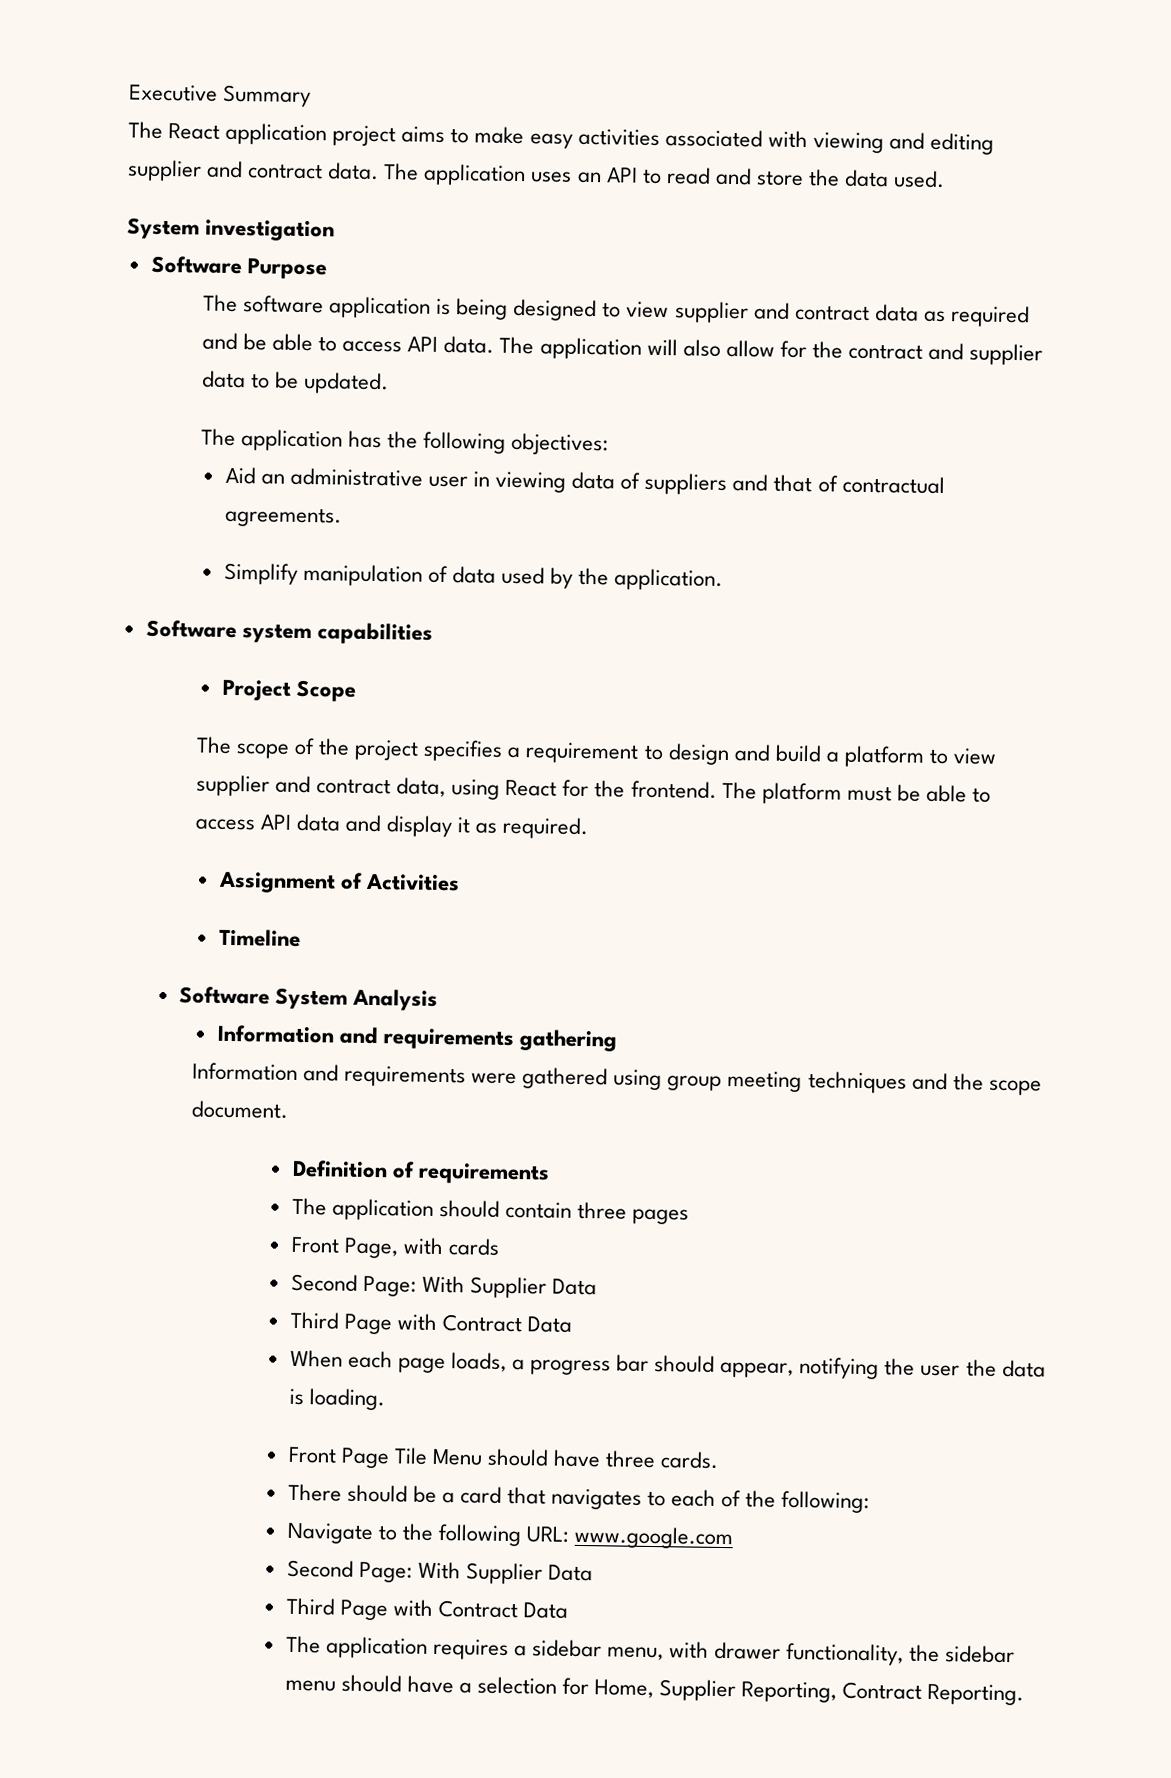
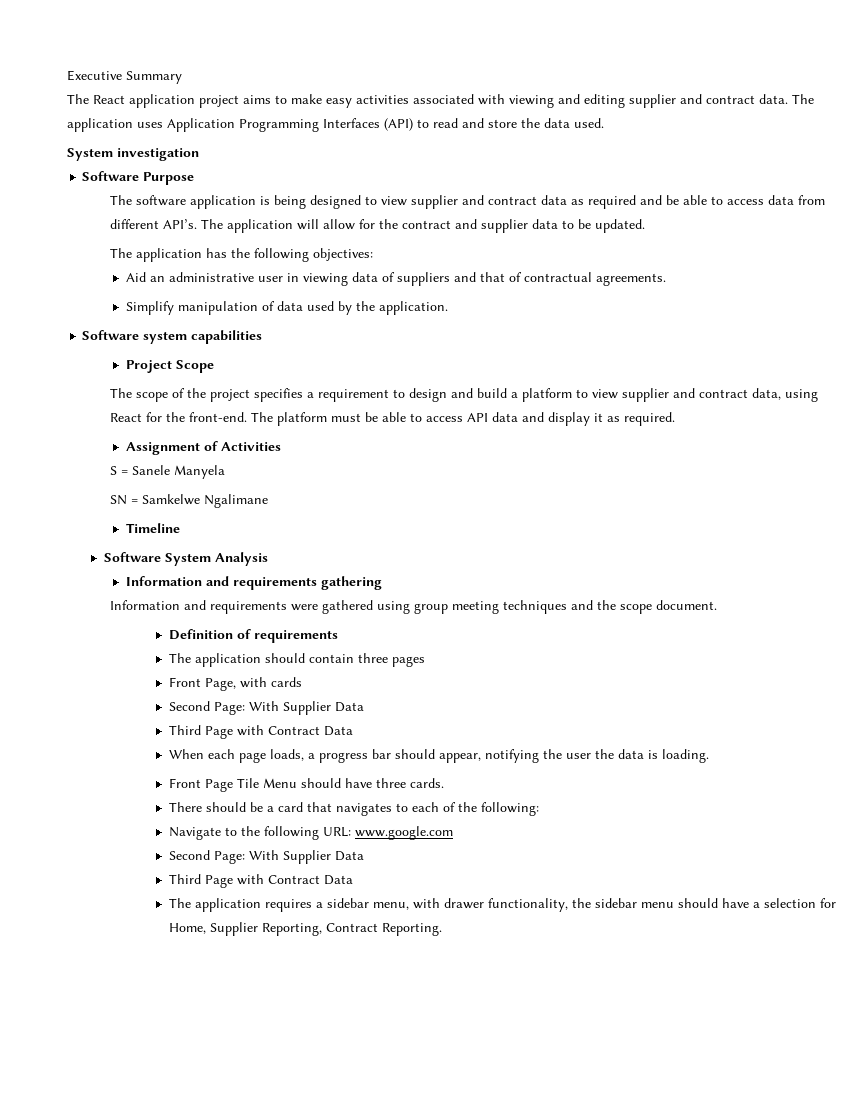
[576,167,638,184] an API -> [167,118,413,132] Application Programming Interfaces (API)
[407,335,495,354] API data. -> [768,195,826,205] [110,219,198,229] data from different API’s.
[682,339,721,357] also -> (320, 224) none
[630,780,717,799] frontend. -> [189,412,248,422] front-end.
(460, 882) none -> [110,465,226,479] [110,494,269,508] // S = Sanele Manyela // SN = Samkelwe Ngalimane

